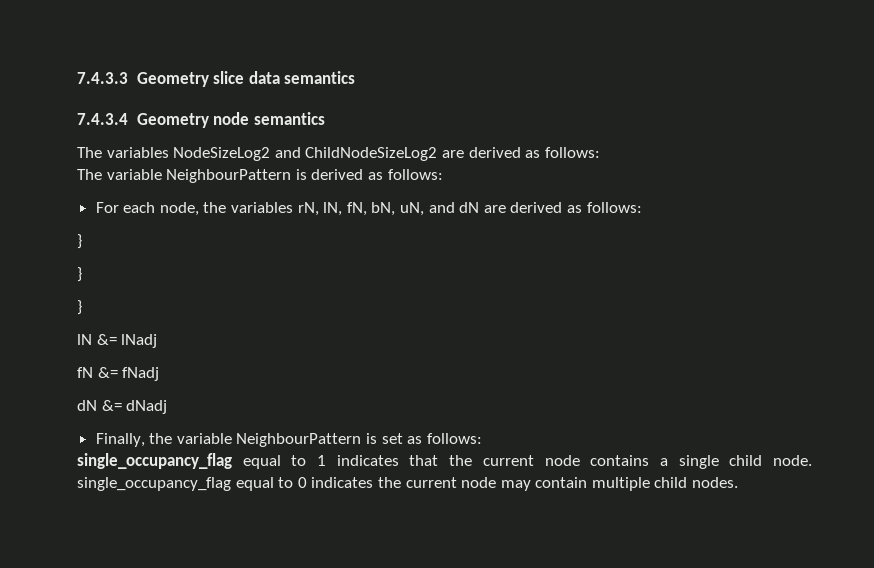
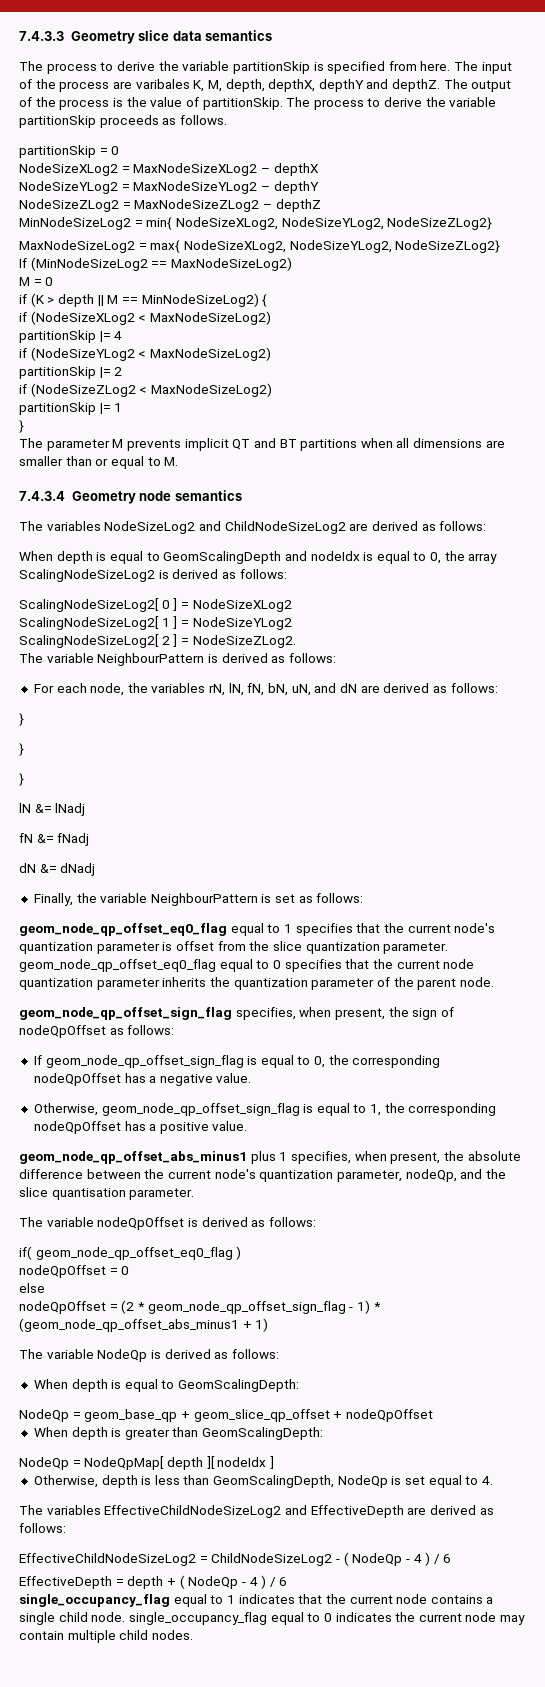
(356, 77) none -> [19,61,512,74] [19,79,512,92] [19,97,497,110] [19,115,227,128] [19,145,120,158] [19,163,319,176] [19,181,319,194] [19,199,321,212] [19,217,493,230] [19,240,501,253] [19,257,292,271] [19,277,54,286] [19,293,268,307] [19,311,271,325] [19,330,123,343] [19,347,271,361] [19,366,123,379] [19,383,272,397] [19,402,123,415] [19,420,24,433] [19,438,505,451] [19,456,179,469] // The process to derive the variable partitionSkip is specified from here. The input of the process are varibales K, M, depth, depthX, depthY and depthZ. The output of the process is the value of partitionSkip. The process to derive the variable partitionSkip proceeds as follows. // partitionSkip = 0 // NodeSizeXLog2 = MaxNodeSizeXLog2 – depthX // NodeSizeYLog2 = MaxNodeSizeYLog2 – depthY // NodeSizeZLog2 = MaxNodeSizeZLog2 – depthZ // MinNodeSizeLog2 = min{ NodeSizeXLog2, NodeSizeYLog2, NodeSizeZLog2} // MaxNodeSizeLog2 = max{ NodeSizeXLog2, NodeSizeYLog2, NodeSizeZLog2} // If (MinNodeSizeLog2 == MaxNodeSizeLog2) // M = 0 // if (K > depth || M == MinNodeSizeLog2) { // if (NodeSizeXLog2 < MaxNodeSizeLog2) // partitionSkip |= 4 // if (NodeSizeYLog2 < MaxNodeSizeLog2) // partitionSkip |= 2 // if (NodeSizeZLog2 < MaxNodeSizeLog2) // partitionSkip |= 1 // } // The parameter M prevents implicit QT and BT partitions when all dimensions are smaller than or equal to M.
(600, 152) none -> [19,551,498,564] [19,569,287,582] [19,598,292,612] [19,616,292,630] [19,634,296,648] // When depth is equal to GeomScalingDepth and nodeIdx is equal to 0, the array ScalingNodeSizeLog2 is derived as follows: // ScalingNodeSizeLog2[ 0 ] = NodeSizeXLog2 // ScalingNodeSizeLog2[ 1 ] = NodeSizeYLog2 // ScalingNodeSizeLog2[ 2 ] = NodeSizeZLog2.
(482, 438) none -> [19,923,496,936] [19,941,449,954] [19,959,475,972] [19,977,494,990] [19,1007,454,1020] [19,1025,175,1038] [33,1055,441,1068] [33,1073,252,1086] [33,1103,497,1116] [33,1121,248,1134] [19,1151,521,1164] [19,1169,506,1182] [19,1187,195,1200] [19,1217,316,1230] [19,1246,242,1260] [19,1265,130,1278] [19,1283,45,1293] [19,1300,381,1314] [19,1318,269,1332] [19,1349,279,1362] [33,1379,300,1392] [19,1409,433,1422] [33,1427,324,1440] [19,1456,274,1470] [33,1475,493,1488] [19,1505,494,1518] [19,1523,66,1533] [19,1552,452,1566] [19,1575,288,1589] // geom_node_qp_offset_eq0_flag equal to 1 specifies that the current node's quantization parameter is offset from the slice quantization parameter. geom_node_qp_offset_eq0_flag equal to 0 specifies that the current node quantization parameter inherits the quantization parameter of the parent node. // geom_node_qp_offset_sign_flag specifies, when present, the sign of nodeQpOffset as follows: // If geom_node_qp_offset_sign_flag is equal to 0, the corresponding nodeQpOffset has a negative value. // Otherwise, geom_node_qp_offset_sign_flag is equal to 1, the corresponding nodeQpOffset has a positive value. // geom_node_qp_offset_abs_minus1 plus 1 specifies, when present, the absolute difference between the current node's quantization parameter, nodeQp, and the slice quantisation parameter. // The variable nodeQpOffset is derived as follows: // if( geom_node_qp_offset_eq0_flag ) // nodeQpOffset = 0 // else // nodeQpOffset = (2 * geom_node_qp_offset_sign_flag - 1) * (geom_node_qp_offset_abs_minus1 + 1) // The variable NodeQp is derived as follows: // When depth is equal to GeomScalingDepth: // NodeQp = geom_base_qp + geom_slice_qp_offset + nodeQpOffset // When depth is greater than GeomScalingDepth: // NodeQp = NodeQpMap[ depth ][ nodeIdx ] // Otherwise, depth is less than GeomScalingDepth, NodeQp is set equal to 4. // The variables EffectiveChildNodeSizeLog2 and EffectiveDepth are derived as follows: // EffectiveChildNodeSizeLog2 = ChildNodeSizeLog2 - ( NodeQp - 4 ) / 6 // EffectiveDepth = depth + ( NodeQp - 4 ) / 6

